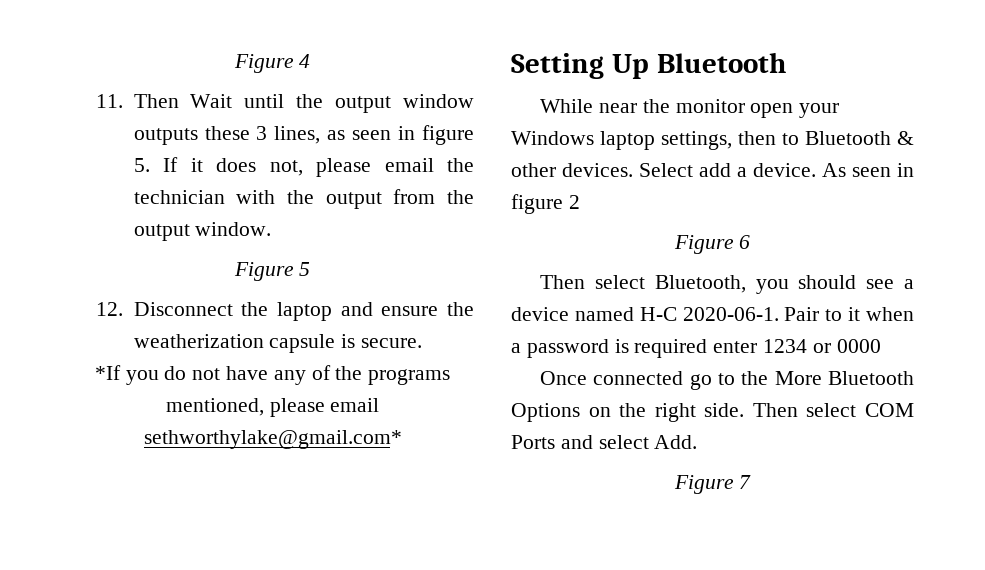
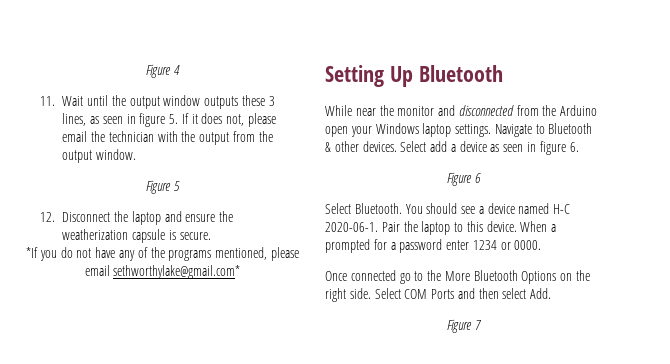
[133,94,179,108] Then -> (56, 101) none
(745, 106) none -> [438,105,598,116] and disconnected from the Arduino
[661,131,776,150] settings, then -> [455,124,532,137] settings. Navigate
[753,163,914,177] [511,194,580,214] device. As seen in figure 2 -> [459,141,579,155] device as seen in figure 6.
[540,275,789,294] Then select Bluetooth, you -> [325,203,423,214] Select Bluetooth. You
[825,307,914,321] [511,339,708,358] to it when a password is required -> [403,221,557,235] [325,239,443,253] the laptop to this device. When a prompted for a password
[836,339,881,353] 0000 -> [514,240,542,250] 0000.
[752,403,857,417] Then select -> [374,288,401,299] Select
(593, 442) none -> [478,288,499,299] then

